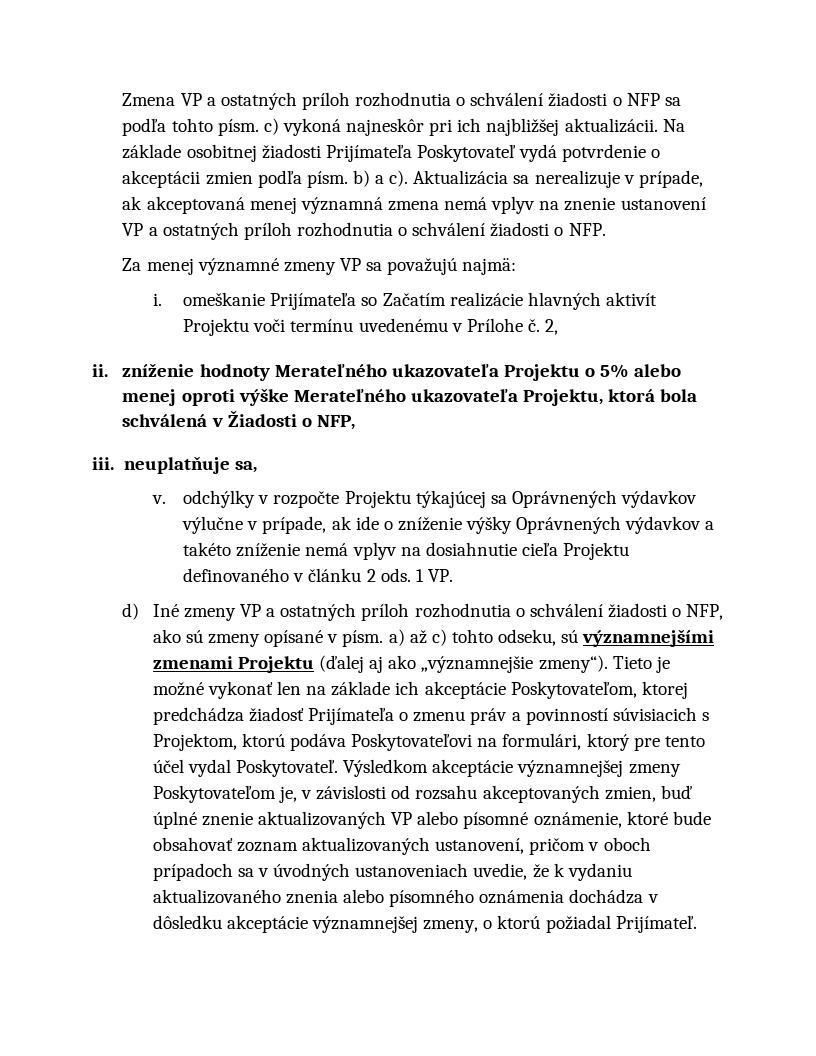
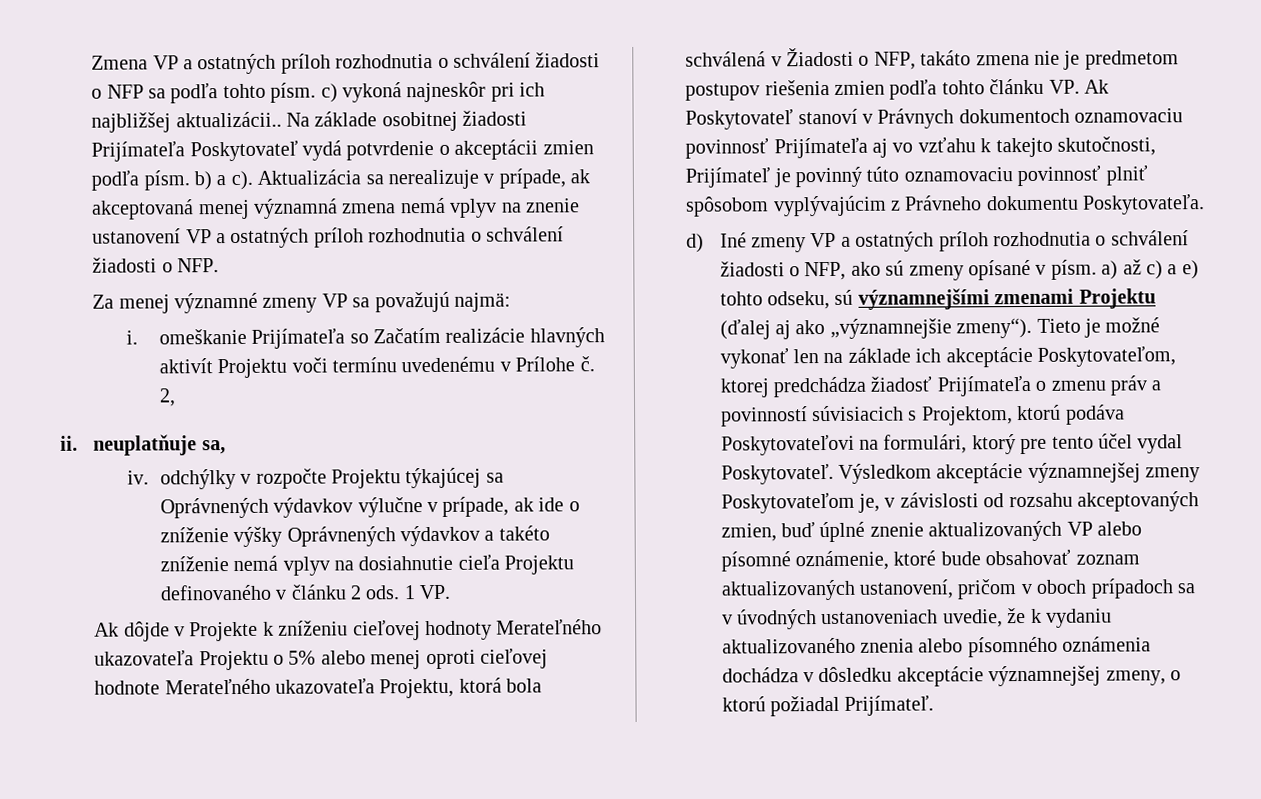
[564,118,658,133] aktualizácii. -> [175,111,282,128] aktualizácii..
[122,363,682,381] [122,388,698,406] [122,410,355,430] [92,457,114,470] zníženie hodnoty Merateľného ukazovateľa Projektu o 5% alebo menej oproti výške Merateľného ukazovateľa Projektu, ktorá bola schválená v Žiadosti o NFP, // iii. -> (78, 443) none
[151,495,166,504] v. -> [126,470,149,485] iv.
(453, 575) none -> [94,619,603,642] [94,648,549,671] [94,677,543,699] [685,47,1179,70] [685,78,1110,101] [685,108,1184,130] [685,136,1157,159] [685,165,1148,188] [685,194,1206,217] // Ak dôjde v Projekte k zníženiu cieľovej hodnoty Merateľného ukazovateľa Projektu o 5% alebo menej oproti cieľovej hodnote Merateľného ukazovateľa Projektu, ktorá bola schválená v Žiadosti o NFP, takáto zmena nie je predmetom postupov riešenia zmien podľa tohto článku VP. Ak Poskytovateľ stanoví v Právnych dokumentoch oznamovaciu povinnosť Prijímateľa aj vo vzťahu k takejto skutočnosti, Prijímateľ je povinný túto oznamovaciu povinnosť plniť spôsobom vyplývajúcim z Právneho dokumentu Poskytovateľa.
(447, 637) none -> [1167,260,1199,280] a e)

